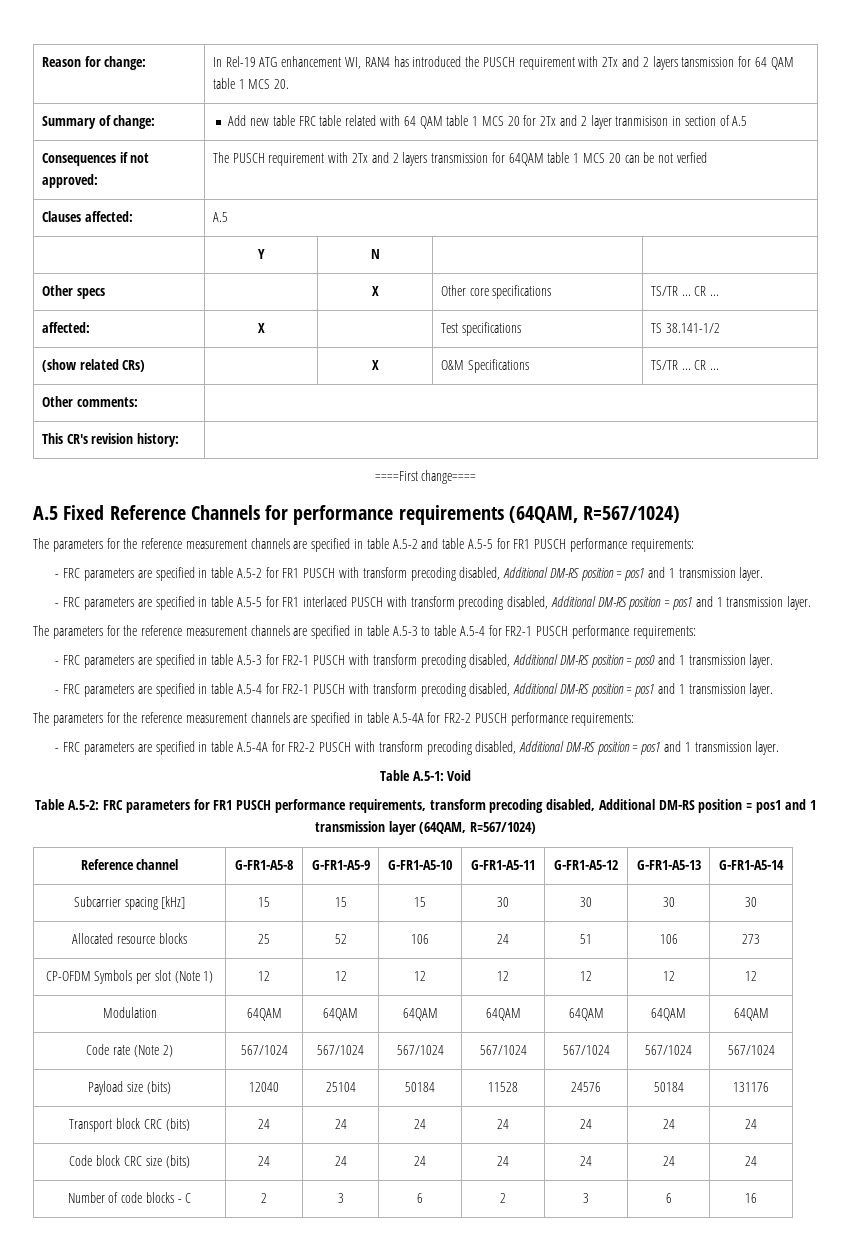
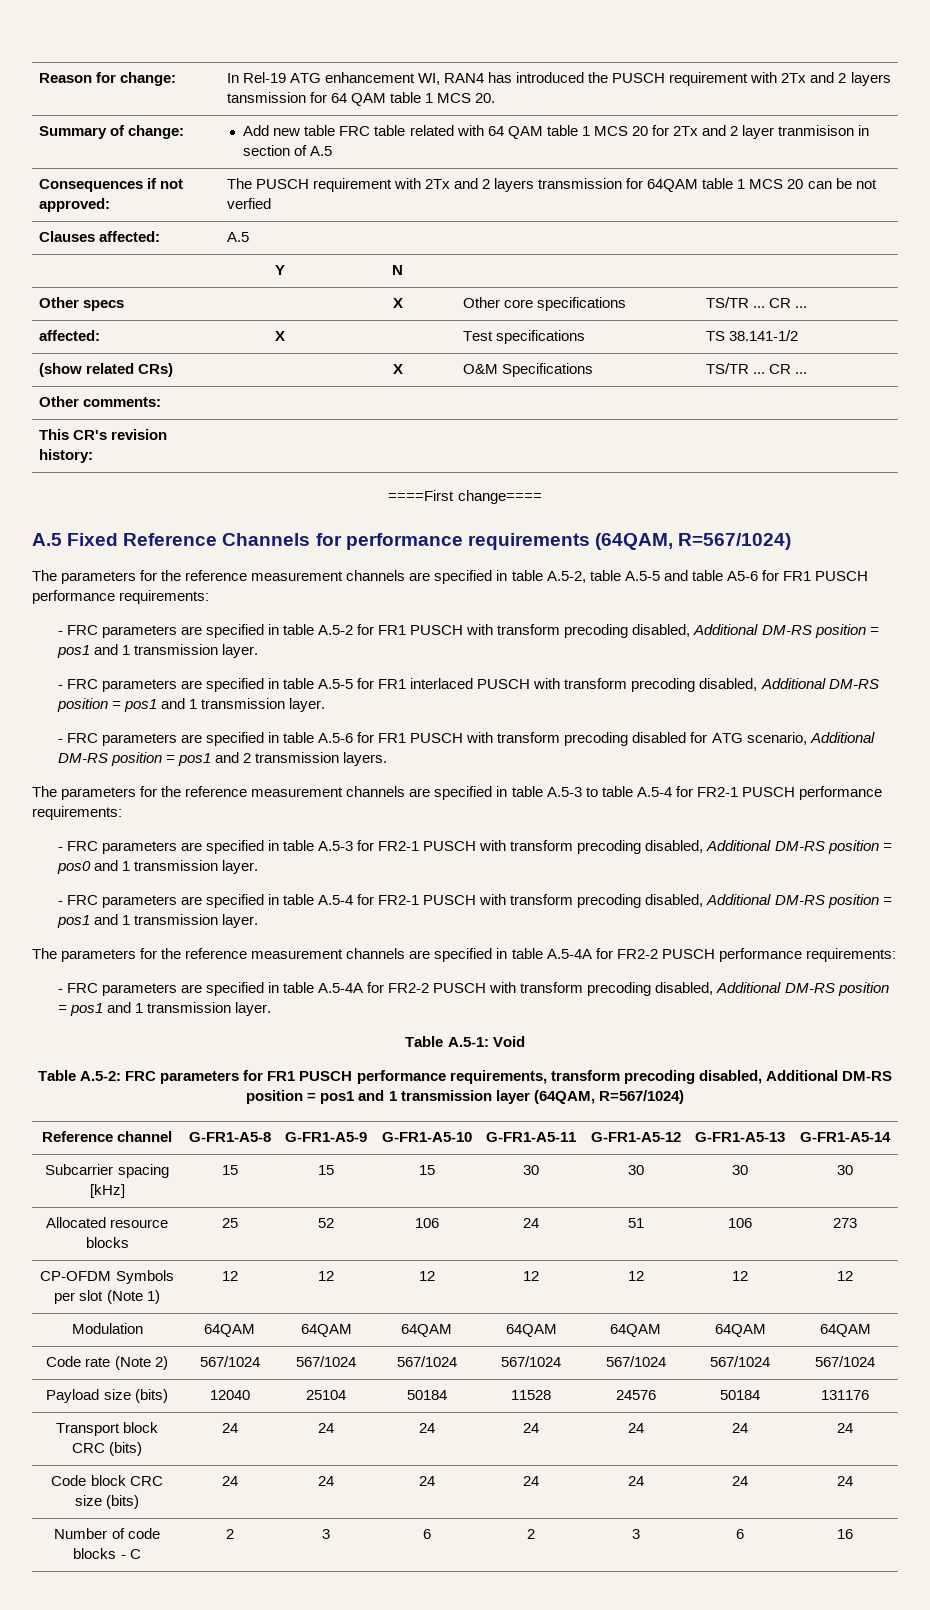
[392,539,418,549] A.5-2 -> [546,570,660,583] A.5-2, table A.5-5
[467,539,493,549] A.5-5 -> [726,571,758,581] A5-6
(812, 603) none -> [57,732,875,746] [57,752,388,766] // - FRC parameters are specified in table A.5-6 for FR1 PUSCH with transform precoding disabled for ATG scenario, Additional DM-RS position = pos1 and 2 transmission layers.

